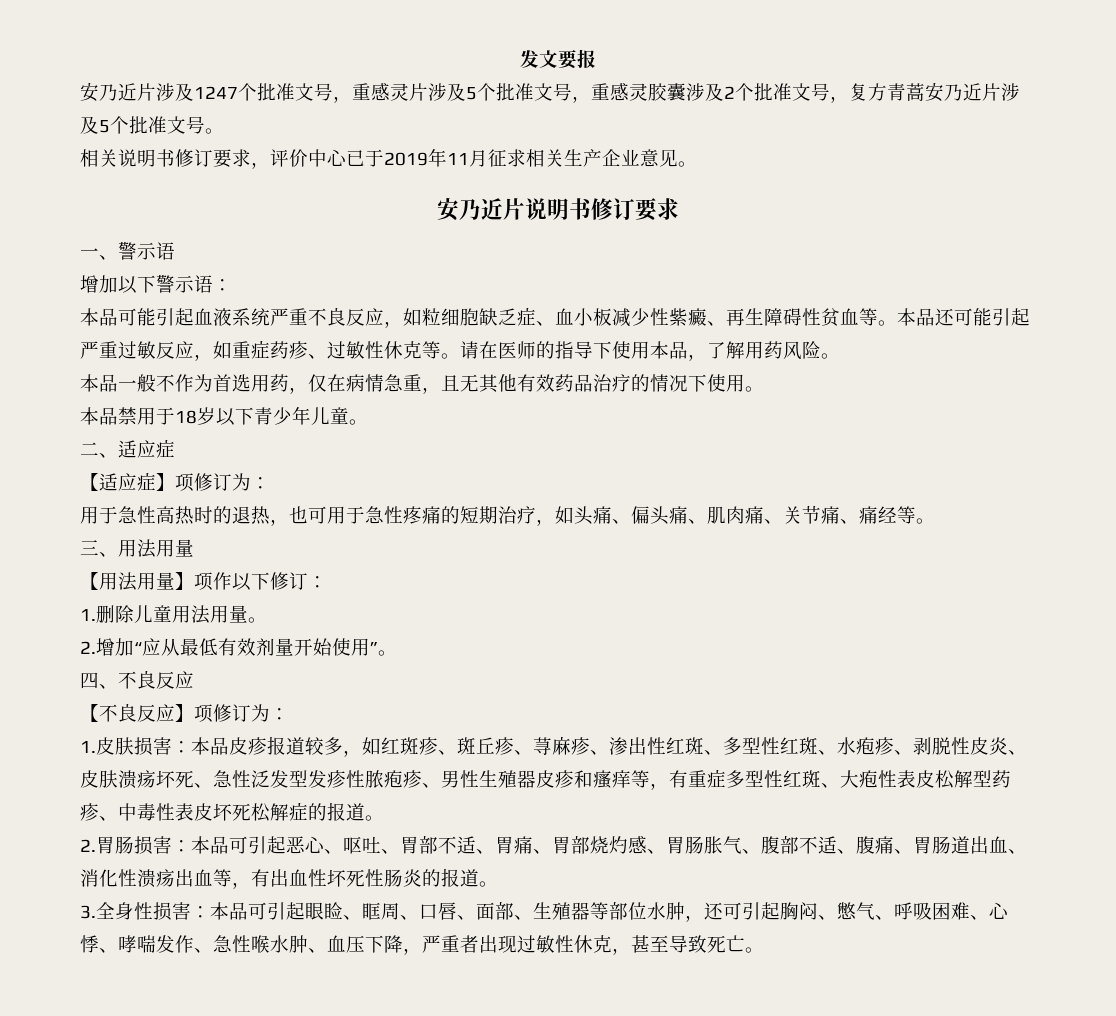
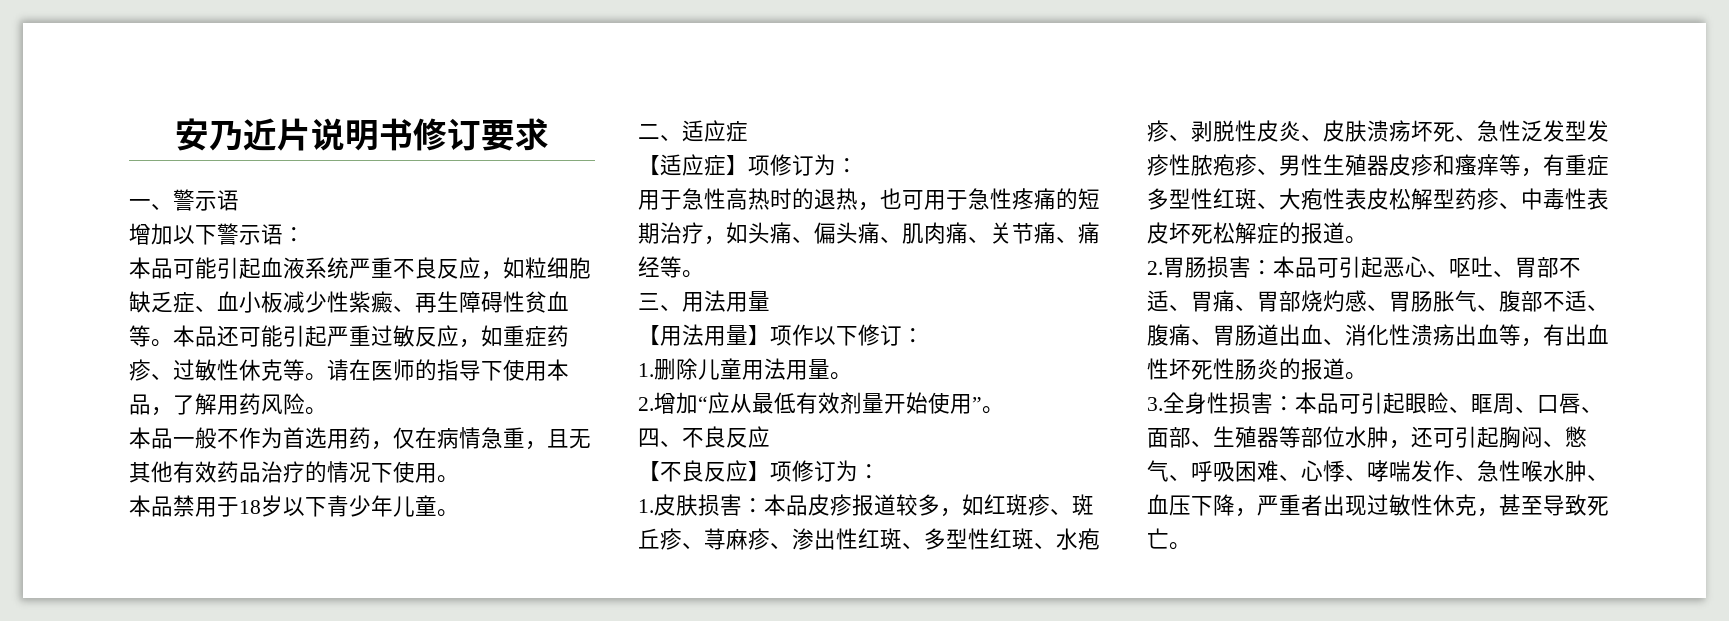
[520,49,596,69] [80,82,1020,103] [80,116,224,134] [80,148,697,169] 发文要报 // 安乃近片涉及1247个批准文号，重感灵片涉及5个批准文号，重感灵胶囊涉及2个批准文号，复方青蒿安乃近片涉及5个批准文号。 // 相关说明书修订要求，评价中心已于2019年11月征求相关生产企业意见。 // -> (175, 134) none

